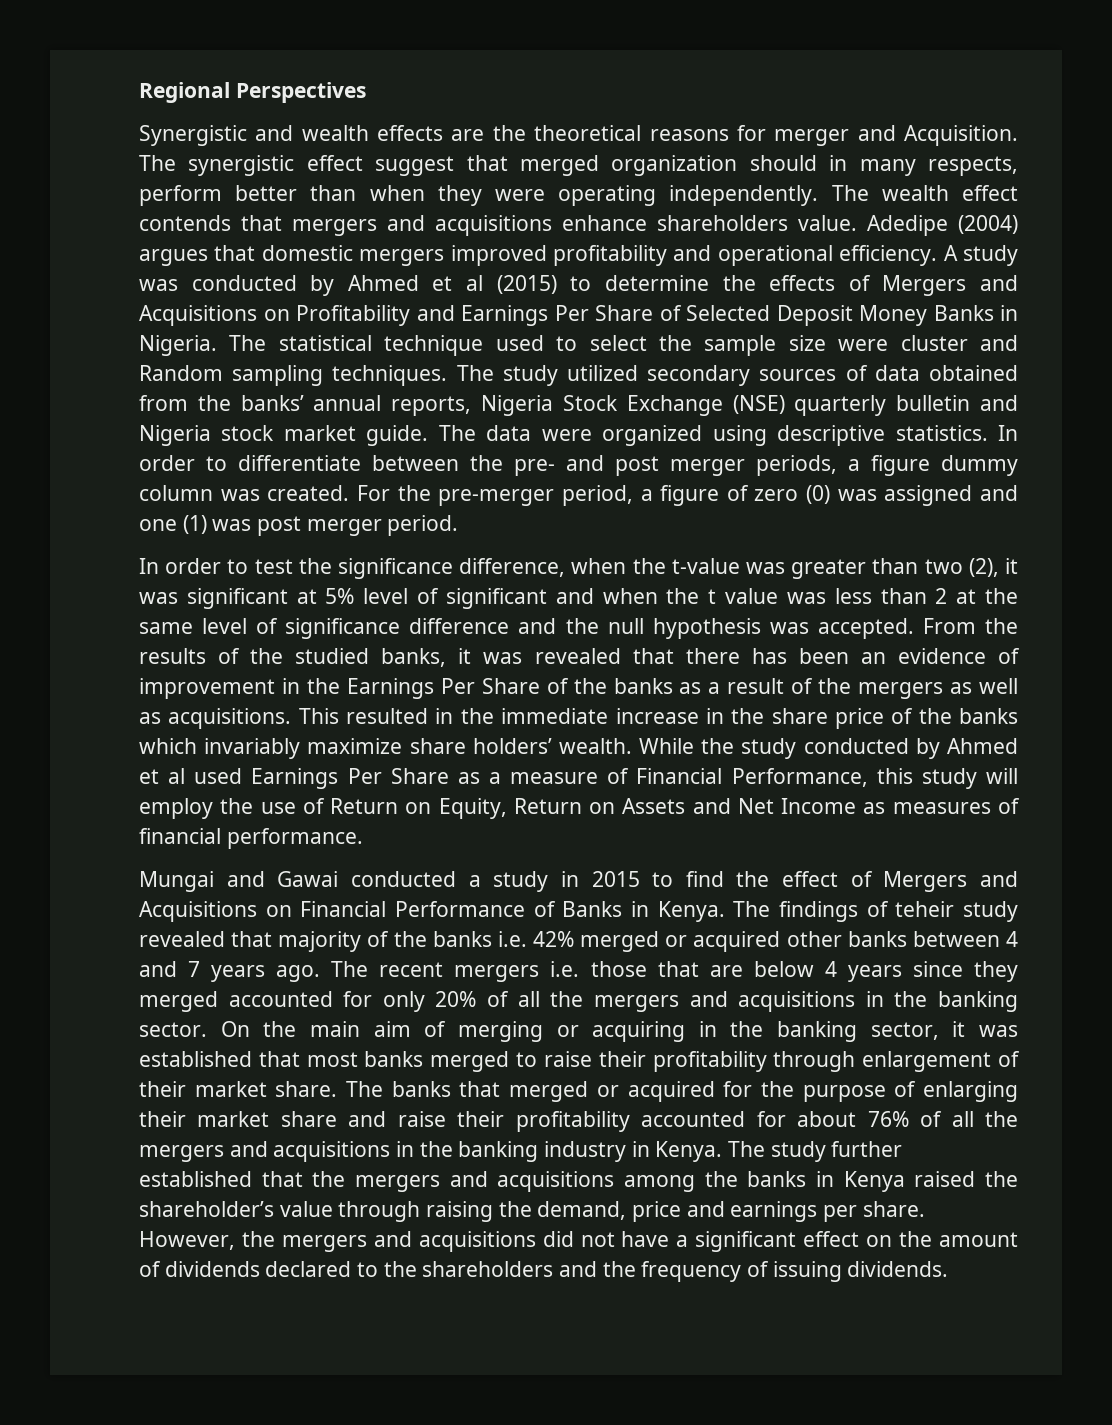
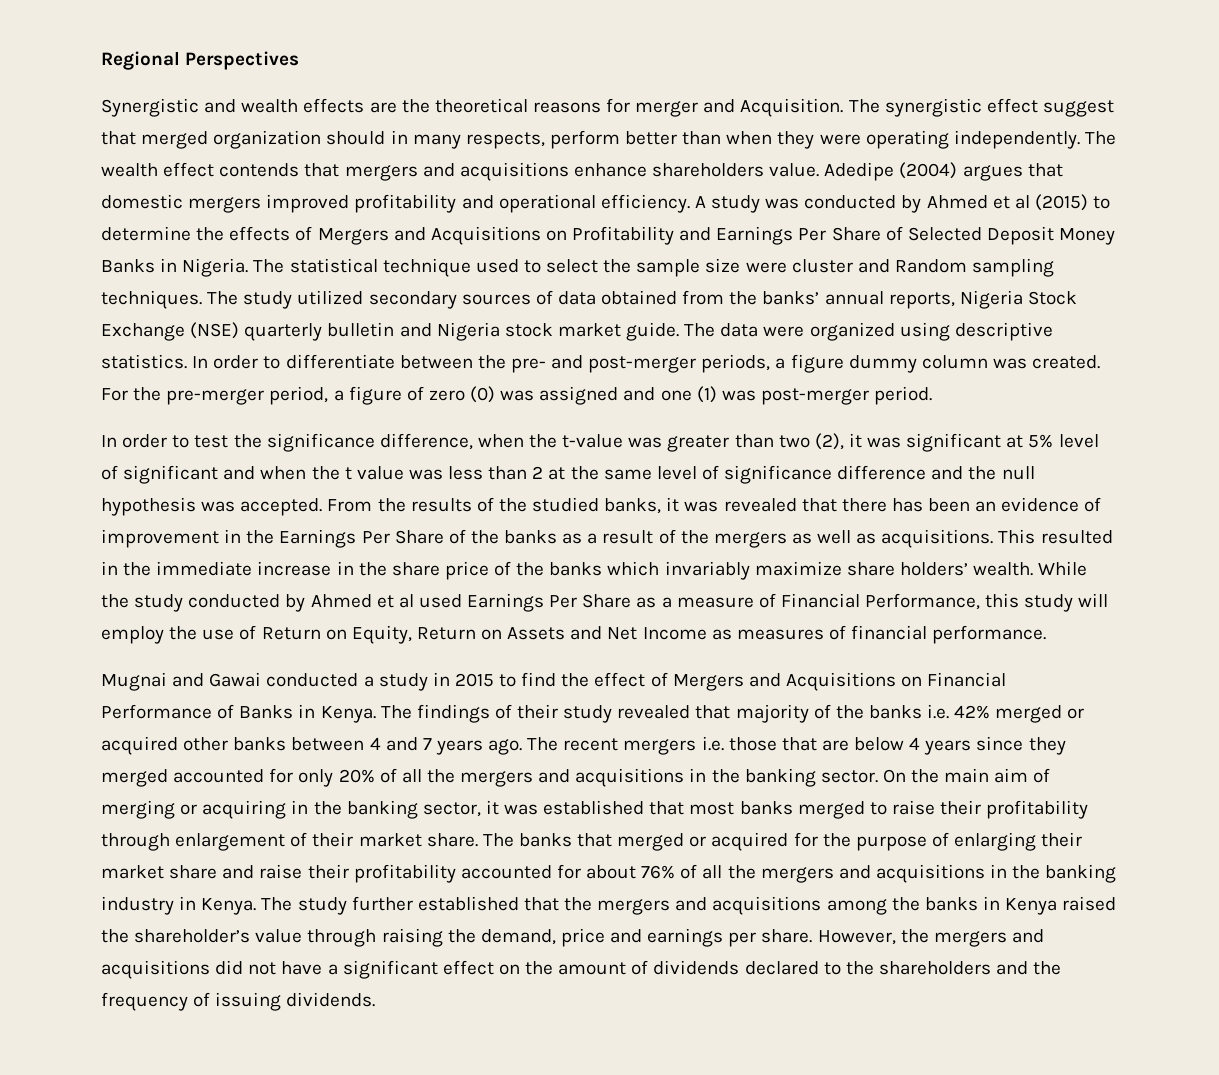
[615,456,745,476] post merger -> [588,356,697,373] post-merger
[257,516,382,536] post merger -> [760,388,869,405] post-merger
[139,871,214,892] Mungai -> [101,672,167,691] Mugnai
[895,901,955,917] teheir -> [517,704,559,719] their

